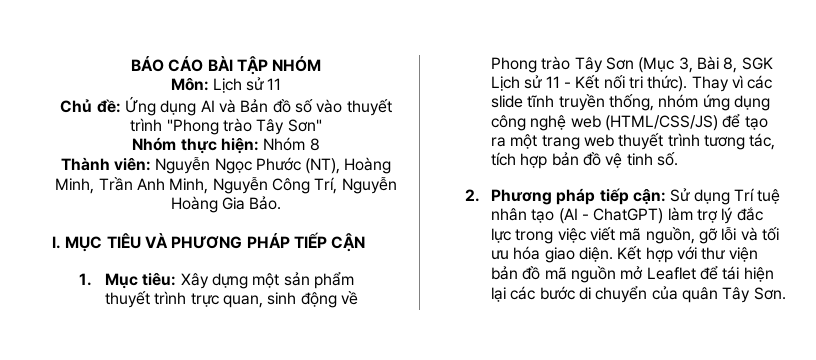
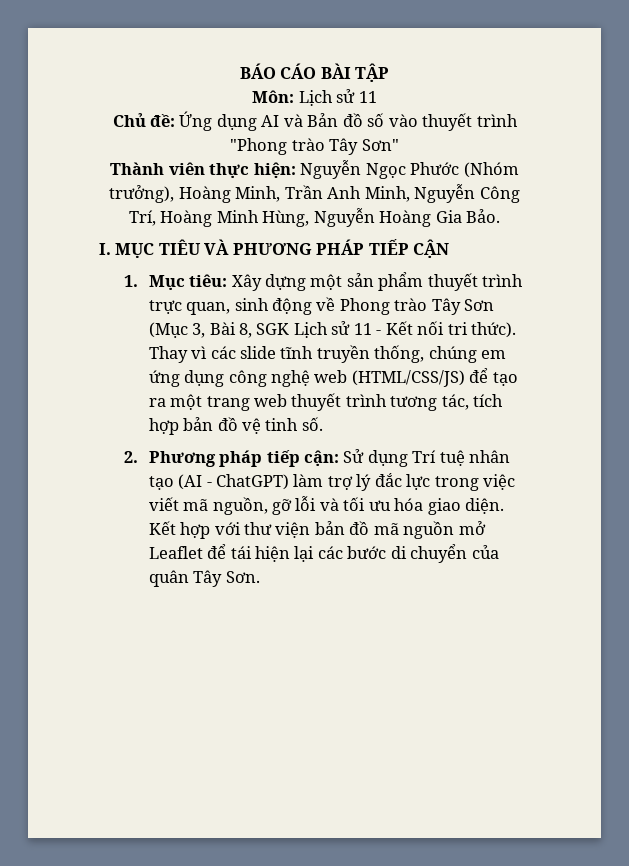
[272,56,322,72] NHÓM -> (390, 72) none
[132,137,320,154] [60,157,151,171] Nhóm thực hiện: Nhóm 8 // Thành viên: -> [110,162,296,178] Thành viên thực hiện:
[305,158,341,174] (NT), -> [463,162,519,178] [109,185,175,203] (Nhóm trưởng),
(338, 185) none -> [160,210,310,227] Hoàng Minh Hùng,
[658,94,699,108] nhóm -> [428,346,507,363] chúng em

